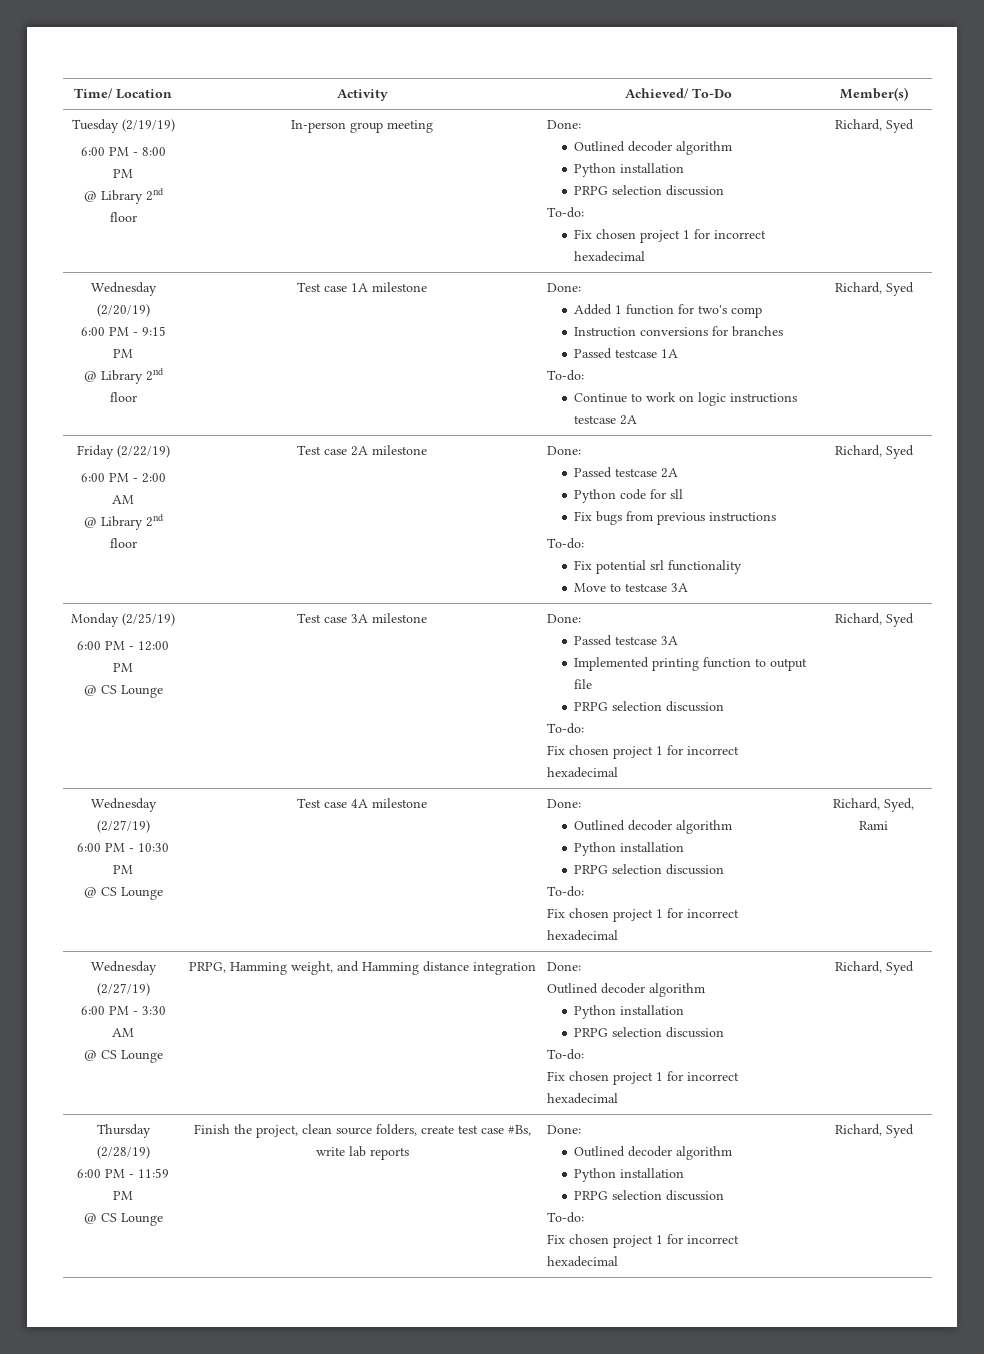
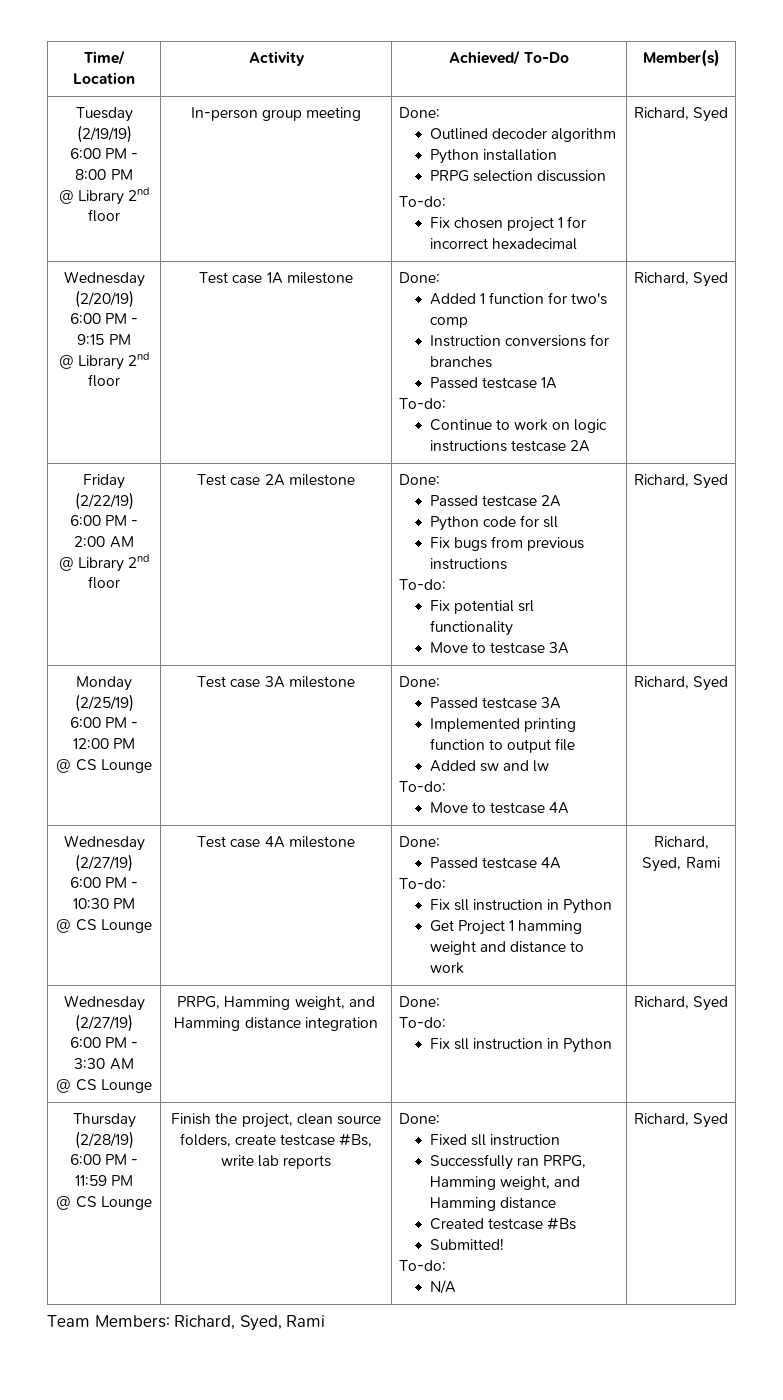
[574,701,725,712] [547,723,585,734] [547,745,740,759] [547,767,619,778] PRPG selection discussion // To-do: // Fix chosen project 1 for incorrect hexadecimal -> [429,760,550,772] [398,781,446,792] [429,802,570,814] Added sw and lw // To-do: // Move to testcase 4A
[574,820,733,834] [574,842,685,856] [574,864,725,875] [547,886,585,897] [547,908,740,922] [547,930,619,941] Outlined decoder algorithm // Python installation // PRPG selection discussion // To-do: // Fix chosen project 1 for incorrect hexadecimal -> [429,857,561,869] [398,878,446,889] [429,899,613,914] [429,920,583,935] [429,941,585,955] [429,962,464,974] Passed testcase 4A // To-do: // Fix sll instruction in Python // Get Project 1 hamming weight and distance to work
[547,983,706,997] [574,1005,685,1019] [574,1027,725,1038] [547,1049,585,1060] [547,1071,740,1085] [547,1093,619,1104] Outlined decoder algorithm // Python installation // PRPG selection discussion // To-do: // Fix chosen project 1 for incorrect hexadecimal -> [398,1017,446,1028] [429,1038,613,1053] To-do: // Fix sll instruction in Python
[457,1125,504,1134] test case -> [280,1134,336,1146] testcase
[574,1146,733,1160] [574,1168,685,1182] [574,1190,725,1201] [547,1212,585,1223] [547,1234,740,1248] [547,1256,619,1267] [834,1124,914,1138] Outlined decoder algorithm // Python installation // PRPG selection discussion // To-do: // Fix chosen project 1 for incorrect hexadecimal | Richard, Syed -> [429,1134,560,1146] [429,1154,586,1170] [429,1176,580,1190] [429,1197,556,1211] [429,1217,576,1230] [429,1238,504,1250] [398,1260,446,1271] [429,1280,456,1294] [633,1113,729,1128] [47,1315,326,1331] Fixed sll instruction // Successfully ran PRPG, Hamming weight, and Hamming distance // Created testcase #Bs // Submitted! // To-do: // N/A | Richard, Syed // Team Members: Richard, Syed, Rami

